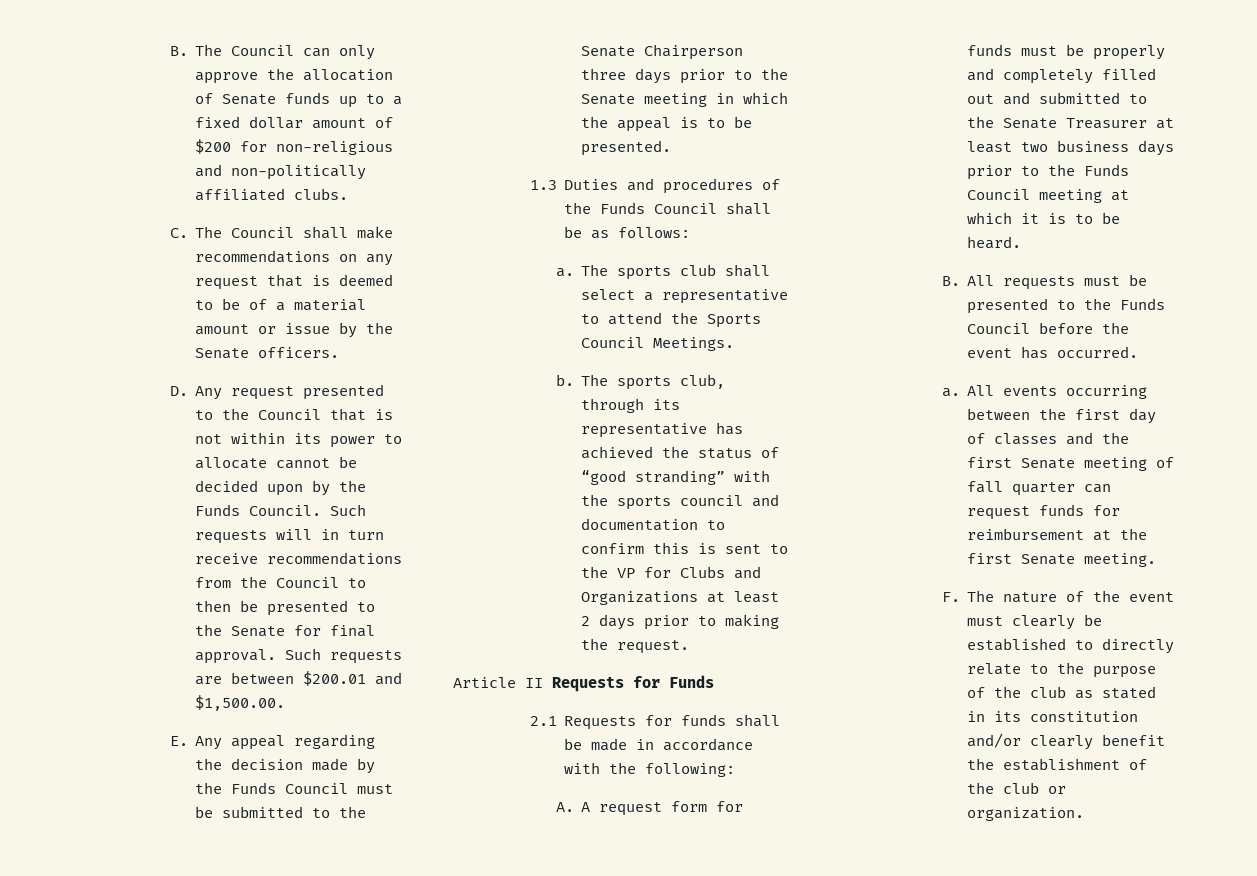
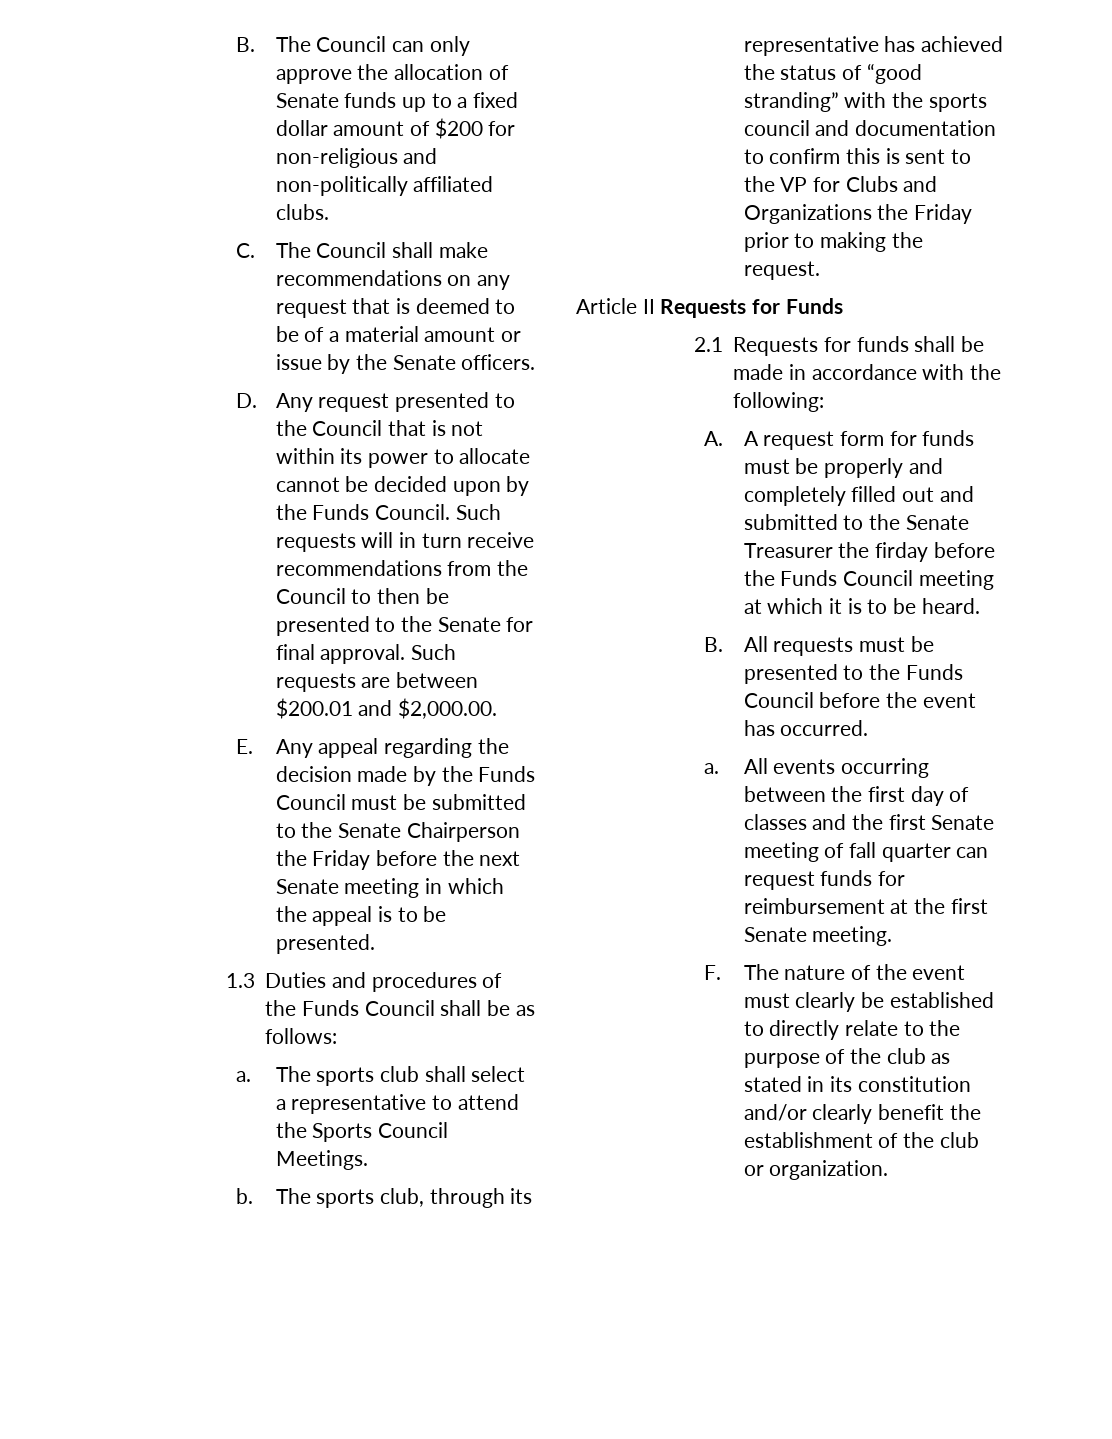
[195,695,286,711] $1,500.00. -> [398,698,498,719] $2,000.00.
[581,68,789,84] three days prior to the -> [275,850,521,870] the Friday before the next
[707,591,780,603] [581,614,636,630] at least 2 days -> [877,204,973,224] the Friday
[1156,118,1175,129] [967,140,1175,156] [967,165,1040,180] at least two business days prior to -> [838,542,995,562] the firday before

